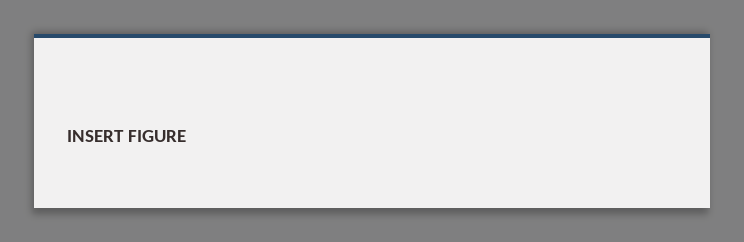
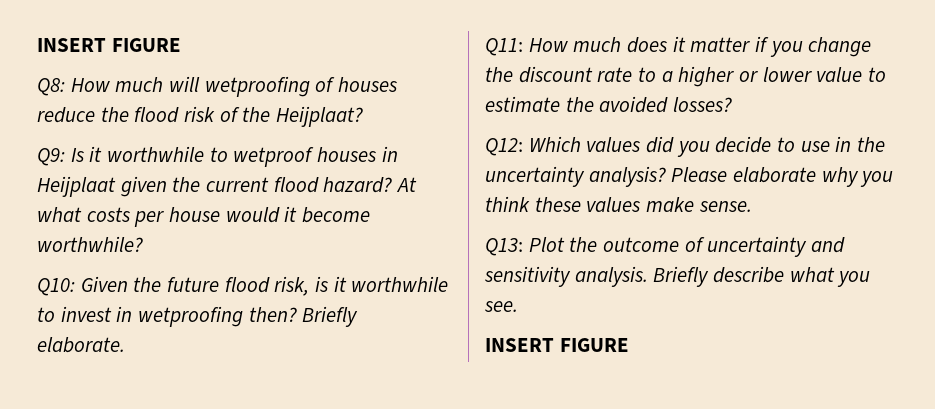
[67,130,186,142] INSERT FIGURE -> [37,38,181,52] [37,76,398,97] [37,106,364,127] [37,146,398,167] [37,176,418,197] [37,206,371,227] [37,236,143,252] [37,276,449,296] [37,306,359,327] [37,337,125,353] [485,36,872,57] [485,66,887,87] [485,96,733,113] [485,136,886,157] [485,166,894,187] [485,196,752,212] [485,236,846,257] [484,266,871,287] [484,301,518,312] [485,338,629,352] INSERT FIGURE // Q8: How much will wetproofing of houses reduce the flood risk of the Heijplaat? // Q9: Is it worthwhile to wetproof houses in Heijplaat given the current flood hazard? At what costs per house would it become worthwhile? // Q10: Given the future flood risk, is it worthwhile to invest in wetproofing then? Briefly elaborate. // Q11: How much does it matter if you change the discount rate to a higher or lower value to estimate the avoided losses? // Q12: Which values did you decide to use in the uncertainty analysis? Please elaborate why you think these values make sense. // Q13: Plot the outcome of uncertainty and sensitivity analysis. Briefly describe what you see. // INSERT FIGURE

